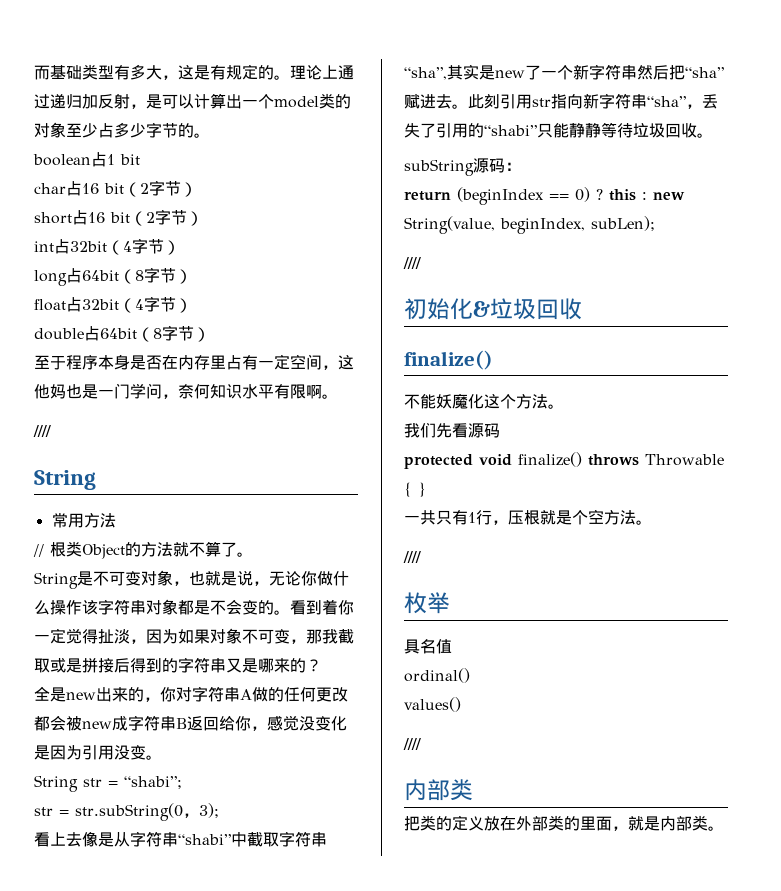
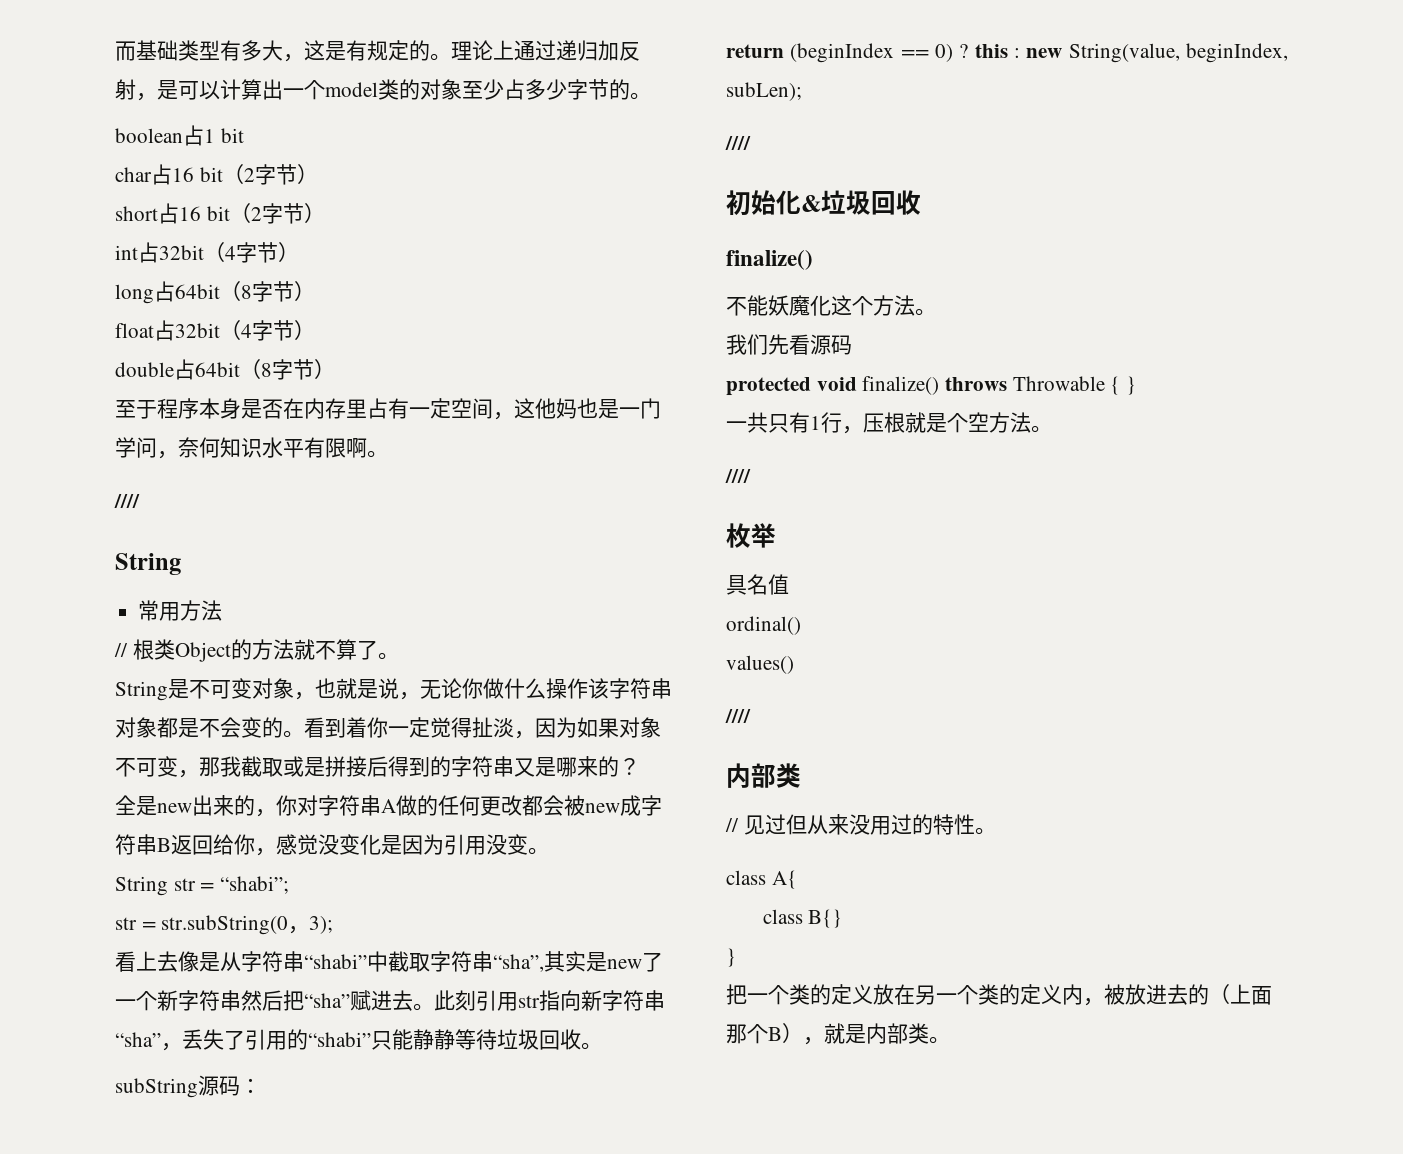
[404,816,420,831] // 把 -> [725,814,996,835] [726,870,797,889] [762,909,843,928] [726,948,736,967] [726,984,789,1005] // // 见过但从来没用过的特性。 // class A{ // class B{} // } // 把一个
[516,815,612,831] 外部类的里面 -> [915,984,1272,1006] [726,1023,803,1044] 另一个类的定义内，被放进去的（上面那个B）

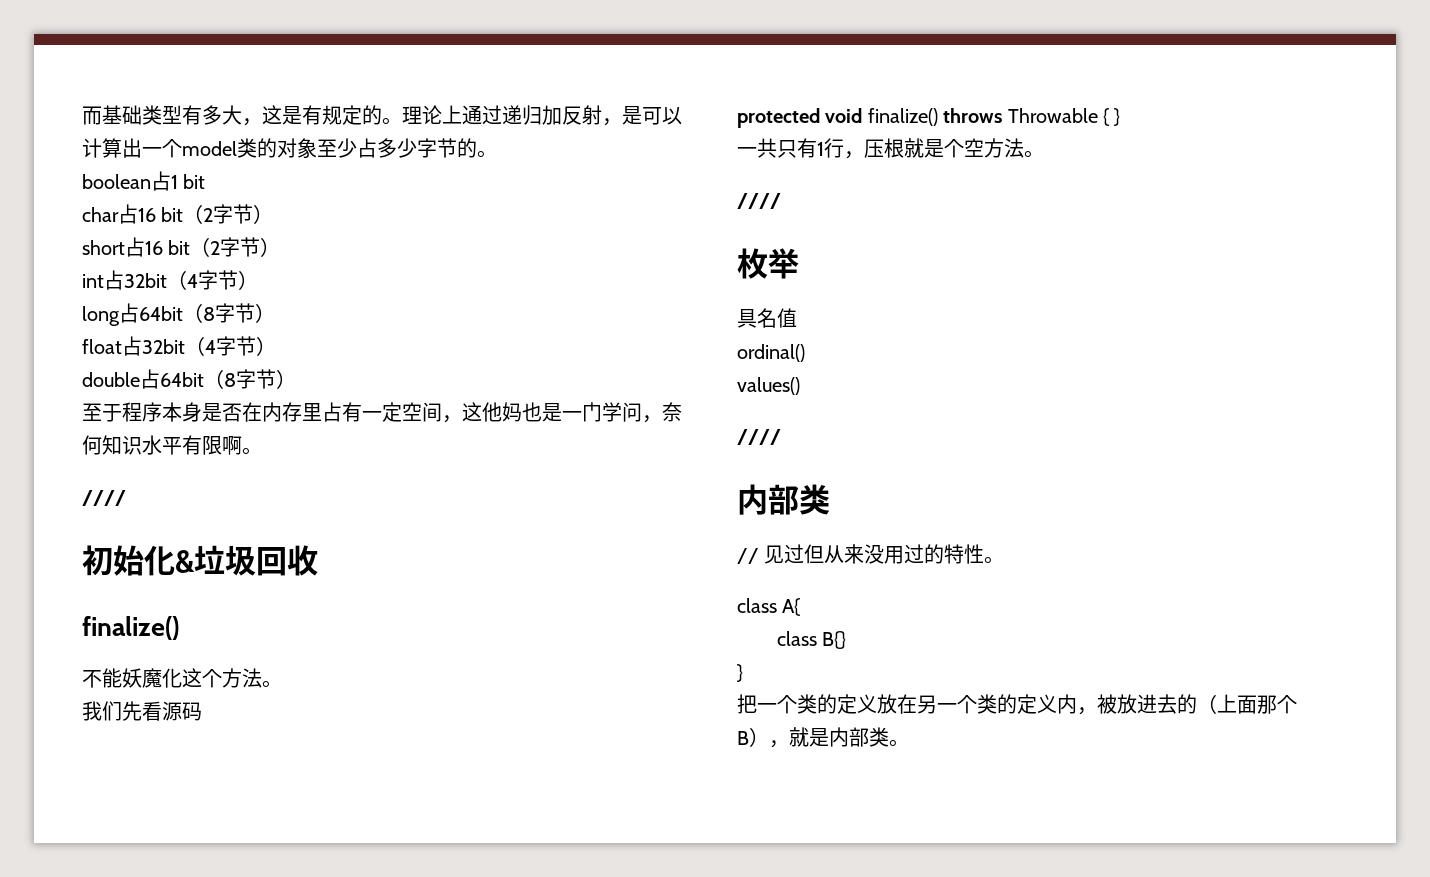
[115,553,181,575] [138,600,223,621] [114,639,399,662] [115,678,672,701] [115,717,661,739] [115,756,640,778] [115,795,662,817] [115,834,549,856] [115,876,290,896] [115,915,334,935] [115,951,663,972] [115,990,665,1011] [115,1029,602,1051] [115,1075,261,1098] [726,43,1288,63] [726,82,802,101] [725,136,751,150] // String // 常用方法 // // 根类Object的方法就不算了。 // String是不可变对象，也就是说，无论你做什么操作该字符串对象都是不会变的。看到着你一定觉得扯淡，因为如果对象不可变，那我截取或是拼接后得到的字符串又是哪来的？ // 全是new出来的，你对字符串A做的任何更改都会被new成字符串B返回给你，感觉没变化是因为引用没变。 // String str = “shabi”; // str = str.subString(0，3); // 看上去像是从字符串“shabi”中截取字符串“sha”,其实是new了一个新字符串然后把“sha”赋进去。此刻引用str指向新字符串“sha”，丢失了引用的“shabi”只能静静等待垃圾回收。 // subString源码： // return (beginIndex == 0) ? this : new String(value, beginIndex, subLen); // //// -> (126, 498) none

